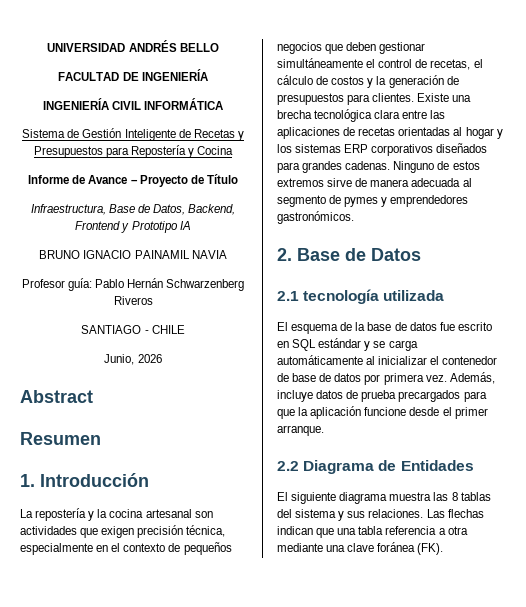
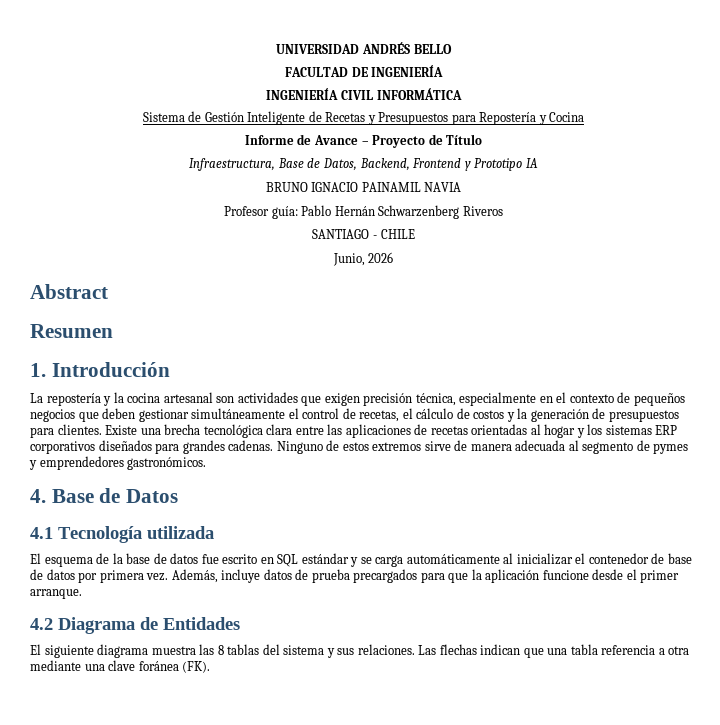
[277,248,292,261] 2. -> [30,489,46,503] 4.
[277,289,380,304] 2.1 tecnología -> [30,526,142,543] 4.1 Tecnología
[277,461,299,471] 2.2 -> [30,618,53,630] 4.2

